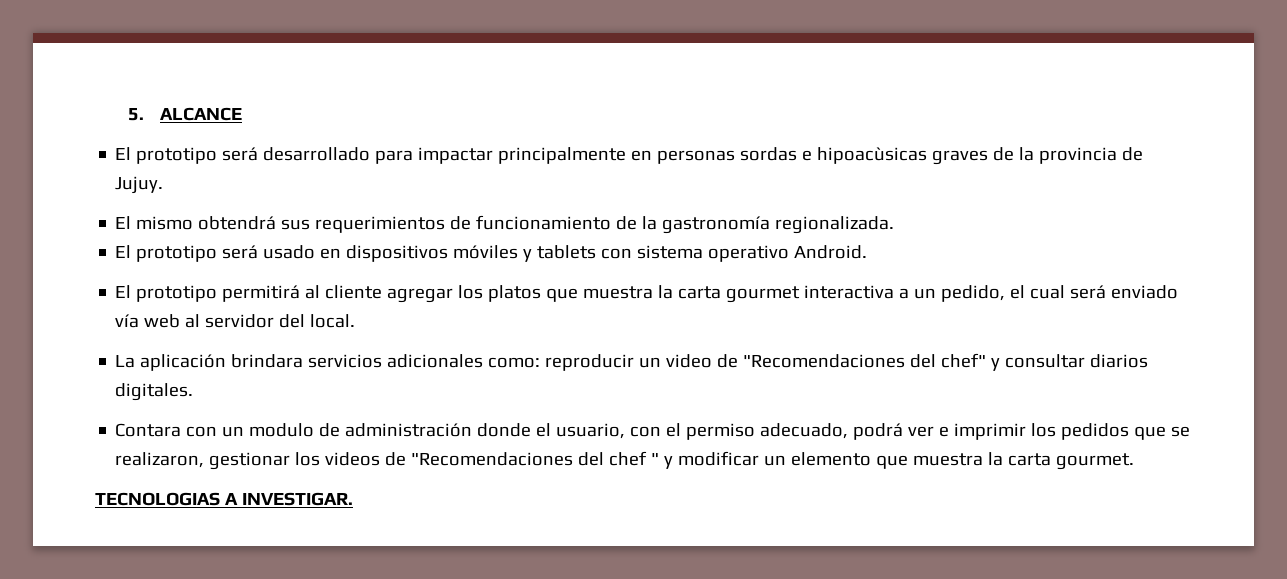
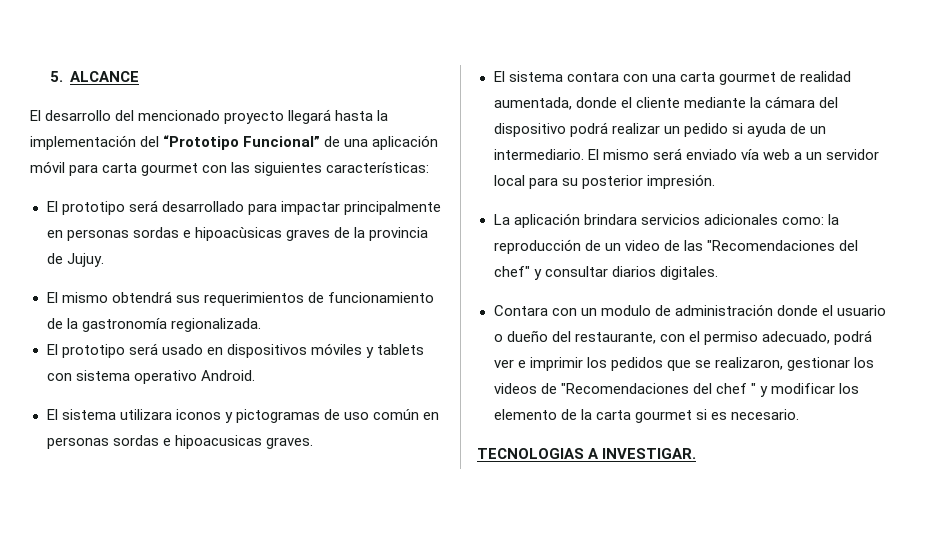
(243, 114) none -> [30,109,389,124] [30,135,439,150] [30,161,430,176] // El desarrollo del mencionado proyecto llegará hasta la implementación del “Prototipo Funcional” de una aplicación móvil para carta gourmet con las siguientes características:
[136,285,1179,303] [115,314,356,328] prototipo permitirá al cliente agregar los platos que muestra la carta gourmet interactiva a un pedido, el cual será enviado vía web al servidor del local. -> [61,409,439,423] [46,435,313,449] [493,71,851,85] [493,96,838,110] [493,122,826,137] [493,148,879,160] [493,174,715,189] sistema utilizara iconos y pictogramas de uso común en personas sordas e hipoacusicas graves. // El sistema contara con una carta gourmet de realidad aumentada, donde el cliente mediante la cámara del dispositivo podrá realizar un pedido si ayuda de un intermediario. El mismo será enviado vía web a un servidor local para su posterior impresión.
[545,354,635,371] reproducir -> [827,214,839,225] [493,239,601,254] la reproducción de
(739, 361) none -> [683,240,703,251] las
[556,423,626,439] usuario, -> [836,305,886,316] [493,330,656,344] usuario o dueño del restaurante,
[764,452,1135,470] un elemento que muestra la carta gourmet. -> [838,383,859,394] [493,409,799,423] los elemento de la carta gourmet si es necesario.

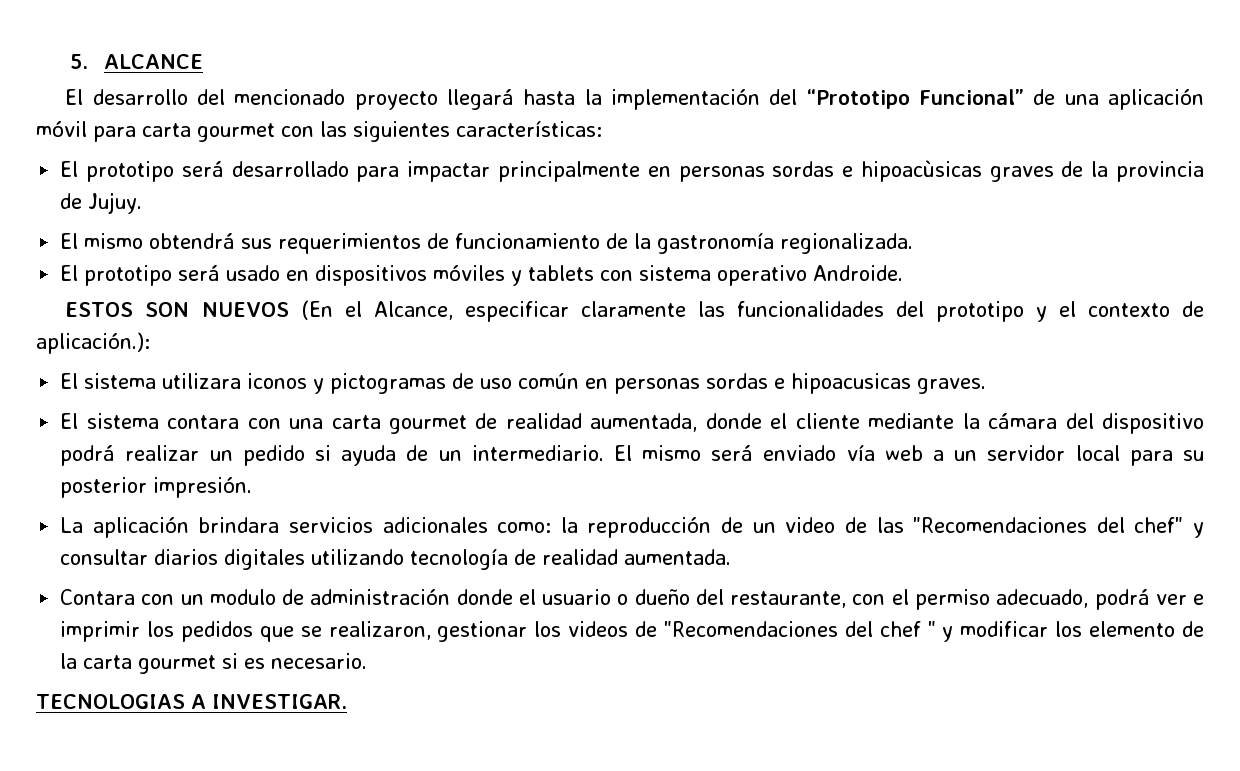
[200,370,255,381] Android. -> [813,265,904,281] [65,300,1204,322] [36,332,150,354] Androide. // ESTOS SON NUEVOS (En el Alcance, especificar claramente las funcionalidades del prototipo y el contexto de aplicación.):
[659,266,718,280] digitales. -> [224,549,732,570] digitales utilizando tecnología de realidad aumentada.

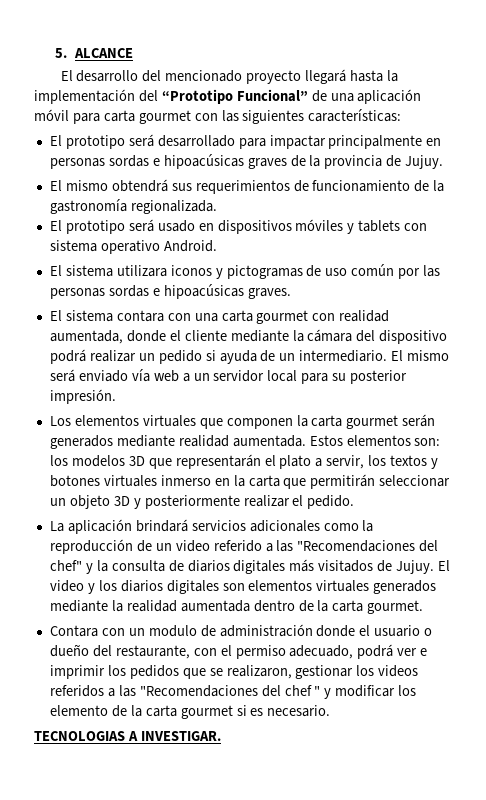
[860,160,982,182] hipoacùsicas -> [163,154,244,169] hipoacúsicas
[813,265,904,281] [65,300,1204,322] [36,332,150,354] Androide. // ESTOS SON NUEVOS (En el Alcance, especificar claramente las funcionalidades del prototipo y el contexto de aplicación.): -> [163,240,217,252] Android.
[585,373,912,394] en personas sordas e hipoacusicas -> [398,265,441,279] [49,284,244,299] por las personas sordas e hipoacúsicas
[475,413,498,429] de -> [312,313,336,321] con
(253, 487) none -> [49,414,436,429] [49,435,441,449] [49,454,439,469] [49,474,451,489] [49,495,355,509] // Los elementos virtuales que componen la carta gourmet serán generados mediante realidad aumentada. Estos elementos son: los modelos 3D que representarán el plato a servir, los textos y botones virtuales inmerso en la carta que permitirán seleccionar un objeto 3D y posteriormente realizar el pedido.
[198,517,280,533] brindara -> [135,519,188,532] brindará
[497,522,552,533] como: -> [323,523,359,531] como
[844,517,867,533] de -> [213,540,273,552] referido a
[60,549,732,570] consultar diarios digitales utilizando tecnología de realidad aumentada. -> [96,559,451,574] [49,580,437,594] [49,600,424,614] la consulta de diarios digitales más visitados de Jujuy. El video y los diarios digitales son elementos virtuales generados mediante la realidad aumentada dentro de la carta gourmet.
[635,621,658,637] de -> [49,685,136,697] referidos a las

